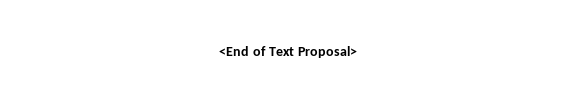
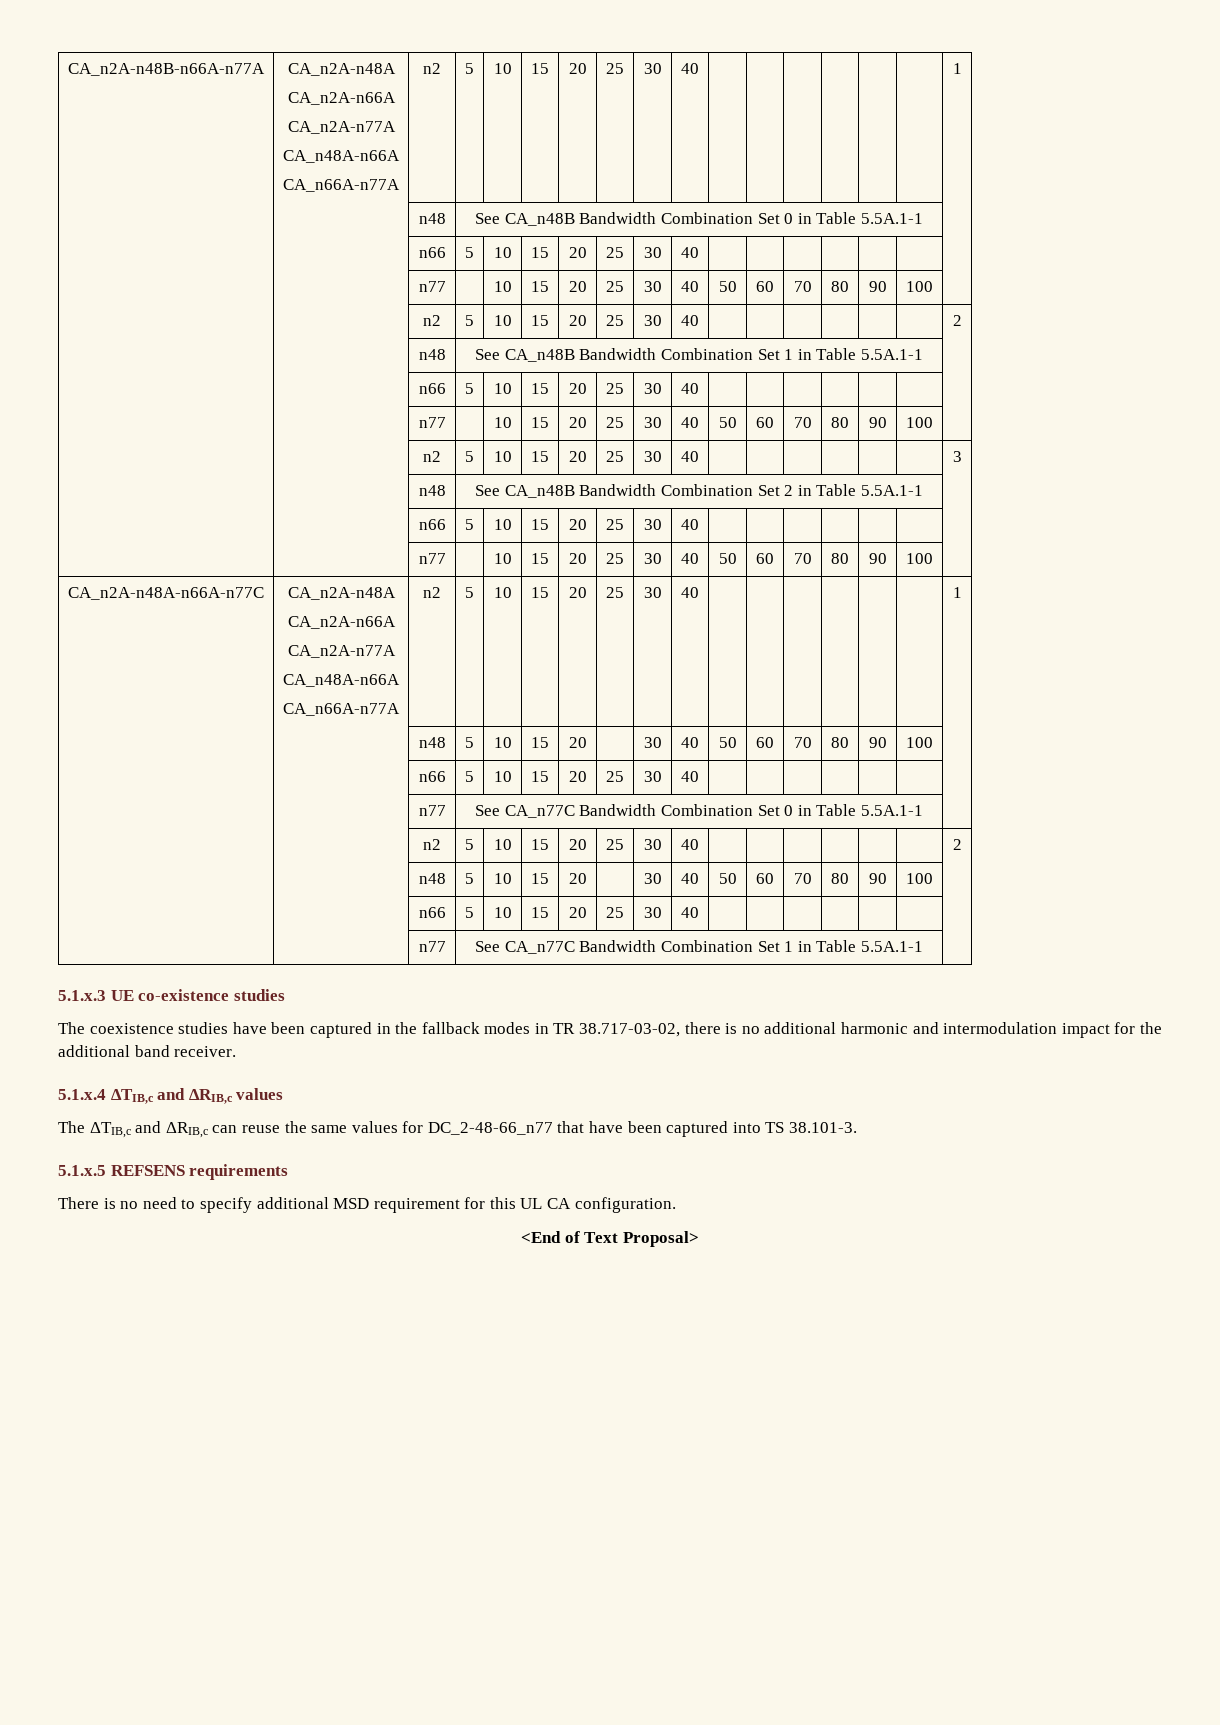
(219, 51) none -> [68,63,265,76] [287,63,396,76] [287,92,396,105] [287,121,396,134] [283,150,400,163] [283,179,400,192] [423,63,441,74] [465,63,474,74] [493,63,512,74] [531,63,549,74] [568,63,587,74] [606,63,624,74] [643,63,662,74] [681,63,699,74] [952,63,962,74] [418,213,446,224] [475,212,923,226] [418,247,446,258] [465,247,474,258] [493,247,512,258] [531,247,549,258] [568,247,587,258] [606,247,624,258] [643,247,662,258] [681,247,699,258] [418,281,446,292] [493,281,512,292] [531,281,549,292] [568,281,587,292] [606,281,624,292] [643,281,662,292] [681,281,699,292] [718,281,737,292] [756,281,774,292] [793,281,812,292] [831,281,849,292] [868,281,887,292] [906,281,933,292] [423,315,441,326] [465,315,474,326] [493,315,512,326] [531,315,549,326] [568,315,587,326] [606,315,624,326] [643,315,662,326] [681,315,699,326] [952,315,962,326] [418,349,446,360] [475,348,923,362] [418,383,446,394] [465,383,474,394] [493,383,512,394] [531,383,549,394] [568,383,587,394] [606,383,624,394] [643,383,662,394] [681,383,699,394] [418,417,446,428] [493,417,512,428] [531,417,549,428] [568,417,587,428] [606,417,624,428] [643,417,662,428] [681,417,699,428] [718,417,737,428] [756,417,774,428] [793,417,812,428] [831,417,849,428] [868,417,887,428] [906,417,933,428] [423,451,441,462] [465,451,474,462] [493,451,512,462] [531,451,549,462] [568,451,587,462] [606,451,624,462] [643,451,662,462] [681,451,699,462] [952,451,962,462] [418,485,446,496] [475,484,923,498] [418,519,446,530] [465,519,474,530] [493,519,512,530] [531,519,549,530] [568,519,587,530] [606,519,624,530] [643,519,662,530] [681,519,699,530] [418,553,446,564] [493,553,512,564] [531,553,549,564] [568,553,587,564] [606,553,624,564] [643,553,662,564] [681,553,699,564] [718,553,737,564] [756,553,774,564] [793,553,812,564] [831,553,849,564] [868,553,887,564] [906,553,933,564] [68,587,264,600] [287,587,396,600] [287,616,396,629] [287,645,396,658] [283,674,400,687] [283,703,400,716] [423,587,441,598] [465,587,474,598] [493,587,512,598] [531,587,549,598] [568,587,587,598] [606,587,624,598] [643,587,662,598] [681,587,699,598] [952,587,962,598] [418,737,446,748] [465,737,474,748] [493,737,512,748] [531,737,549,748] [568,737,587,748] [643,737,662,748] [681,737,699,748] [718,737,737,748] [756,737,774,748] [793,737,812,748] [831,737,849,748] [868,737,887,748] [906,737,933,748] [418,771,446,782] [465,771,474,782] [493,771,512,782] [531,771,549,782] [568,771,587,782] [606,771,624,782] [643,771,662,782] [681,771,699,782] [418,805,446,816] [475,804,923,818] [423,839,441,850] [465,839,474,850] [493,839,512,850] [531,839,549,850] [568,839,587,850] [606,839,624,850] [643,839,662,850] [681,839,699,850] [952,839,962,850] [418,873,446,884] [465,873,474,884] [493,873,512,884] [531,873,549,884] [568,873,587,884] [643,873,662,884] [681,873,699,884] [718,873,737,884] [756,873,774,884] [793,873,812,884] [831,873,849,884] [868,873,887,884] [906,873,933,884] [418,907,446,918] [465,907,474,918] [493,907,512,918] [531,907,549,918] [568,907,587,918] [606,907,624,918] [643,907,662,918] [681,907,699,918] [418,941,446,952] [475,940,923,954] [58,989,285,1001] [58,1022,1162,1038] [58,1045,237,1057] [58,1088,284,1104] [58,1121,858,1138] [58,1164,289,1180] [58,1197,676,1213] CA_n2A-n48B-n66A-n77A | CA_n2A-n48A // CA_n2A-n66A // CA_n2A-n77A // CA_n48A-n66A // CA_n66A-n77A | n2 | 5 | 10 | 15 | 20 | 25 | 30 | 40 | | | | | | | 1 // | | n48 | See CA_n48B Bandwidth Combination Set 0 in Table 5.5A.1-1 | // | | n66 | 5 | 10 | 15 | 20 | 25 | 30 | 40 | | | | | | | // | | n77 | | 10 | 15 | 20 | 25 | 30 | 40 | 50 | 60 | 70 | 80 | 90 | 100 | // | | n2 | 5 | 10 | 15 | 20 | 25 | 30 | 40 | | | | | | | 2 // | | n48 | See CA_n48B Bandwidth Combination Set 1 in Table 5.5A.1-1 | // | | n66 | 5 | 10 | 15 | 20 | 25 | 30 | 40 | | | | | | | // | | n77 | | 10 | 15 | 20 | 25 | 30 | 40 | 50 | 60 | 70 | 80 | 90 | 100 | // | | n2 | 5 | 10 | 15 | 20 | 25 | 30 | 40 | | | | | | | 3 // | | n48 | See CA_n48B Bandwidth Combination Set 2 in Table 5.5A.1-1 | // | | n66 | 5 | 10 | 15 | 20 | 25 | 30 | 40 | | | | | | | // | | n77 | | 10 | 15 | 20 | 25 | 30 | 40 | 50 | 60 | 70 | 80 | 90 | 100 | // CA_n2A-n48A-n66A-n77C | CA_n2A-n48A // CA_n2A-n66A // CA_n2A-n77A // CA_n48A-n66A // CA_n66A-n77A | n2 | 5 | 10 | 15 | 20 | 25 | 30 | 40 | | | | | | | 1 // | | n48 | 5 | 10 | 15 | 20 | | 30 | 40 | 50 | 60 | 70 | 80 | 90 | 100 | // | | n66 | 5 | 10 | 15 | 20 | 25 | 30 | 40 | | | | | | | // | | n77 | See CA_n77C Bandwidth Combination Set 0 in Table 5.5A.1-1 | // | | n2 | 5 | 10 | 15 | 20 | 25 | 30 | 40 | | | | | | | 2 // | | n48 | 5 | 10 | 15 | 20 | | 30 | 40 | 50 | 60 | 70 | 80 | 90 | 100 | // | | n66 | 5 | 10 | 15 | 20 | 25 | 30 | 40 | | | | | | | // | | n77 | See CA_n77C Bandwidth Combination Set 1 in Table 5.5A.1-1 | // 5.1.x.3 UE co-existence studies // The coexistence studies have been captured in the fallback modes in TR 38.717-03-02, there is no additional harmonic and intermodulation impact for the additional band receiver. // 5.1.x.4 ∆TIB,c and ∆RIB,c values // The ΔTIB,c and ΔRIB,c can reuse the same values for DC_2-48-66_n77 that have been captured into TS 38.101-3. // 5.1.x.5 REFSENS requirements // There is no need to specify additional MSD requirement for this UL CA configuration. //

